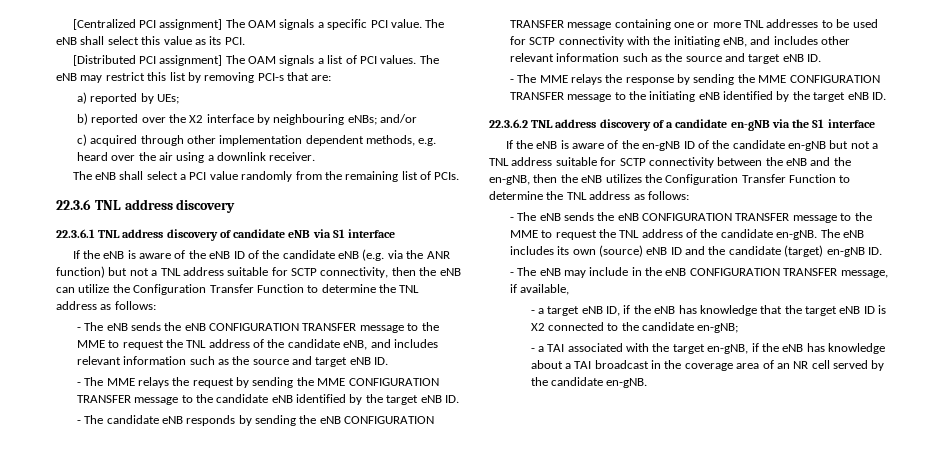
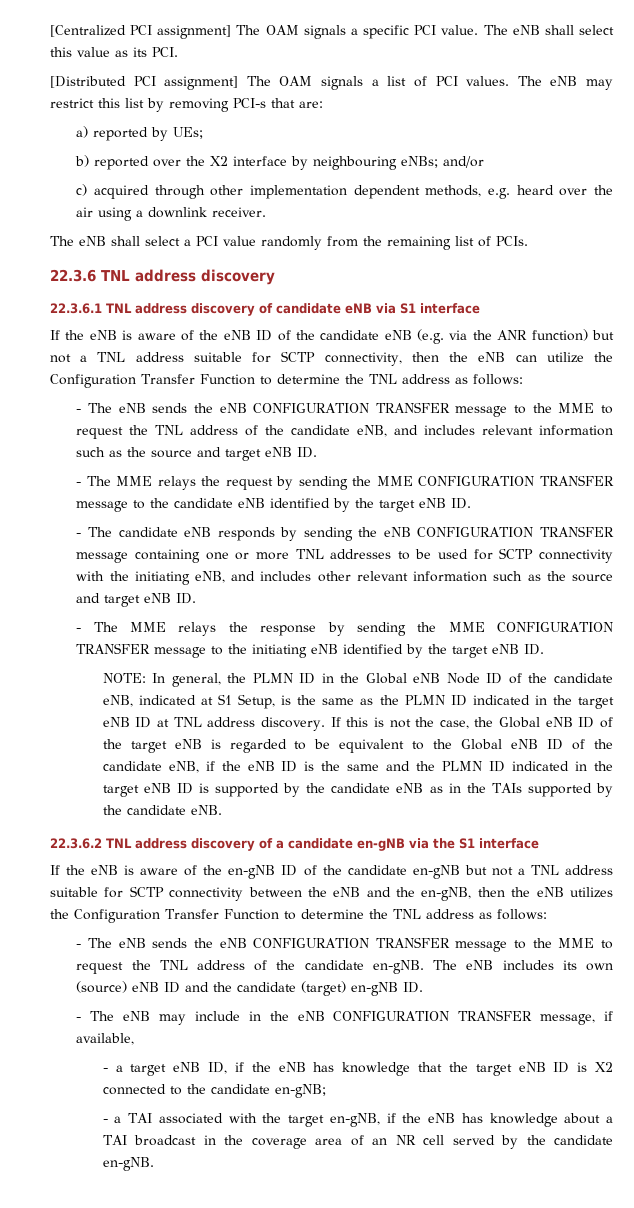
(886, 96) none -> [102,673,614,687] [102,694,615,709] [102,717,613,731] [102,739,613,753] [102,761,613,773] [102,783,613,797] [102,805,222,815] // NOTE: In general, the PLMN ID in the Global eNB Node ID of the candidate eNB, indicated at S1 Setup, is the same as the PLMN ID indicated in the target eNB ID at TNL address discovery. If this is not the case, the Global eNB ID of the target eNB is regarded to be equivalent to the Global eNB ID of the candidate eNB, if the eNB ID is the same and the PLMN ID indicated in the target eNB ID is supported by the candidate eNB as in the TAIs supported by the candidate eNB.

